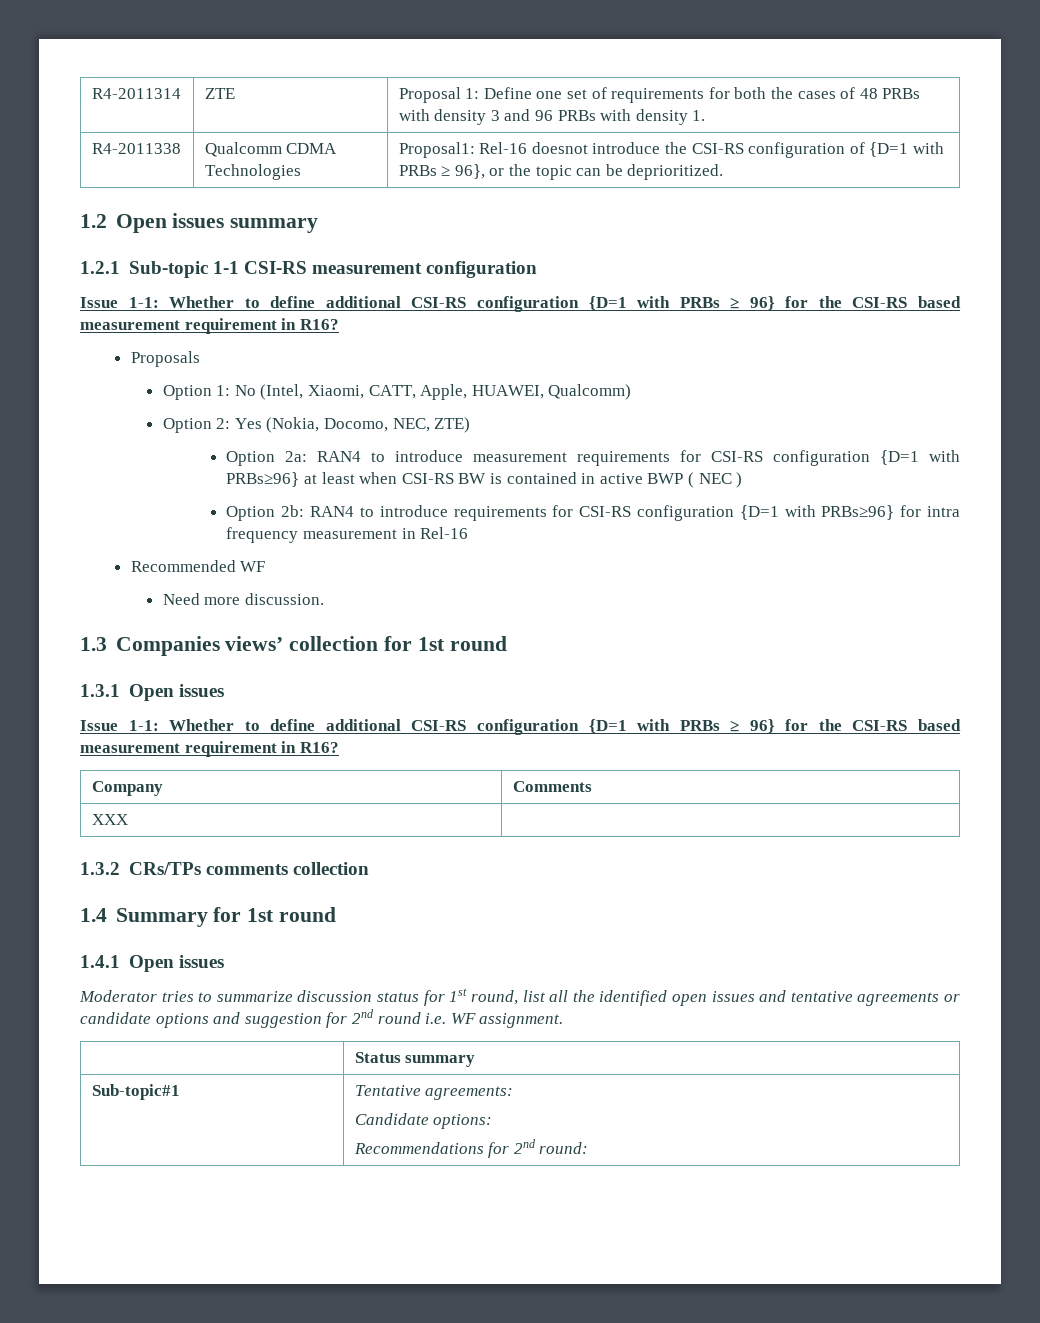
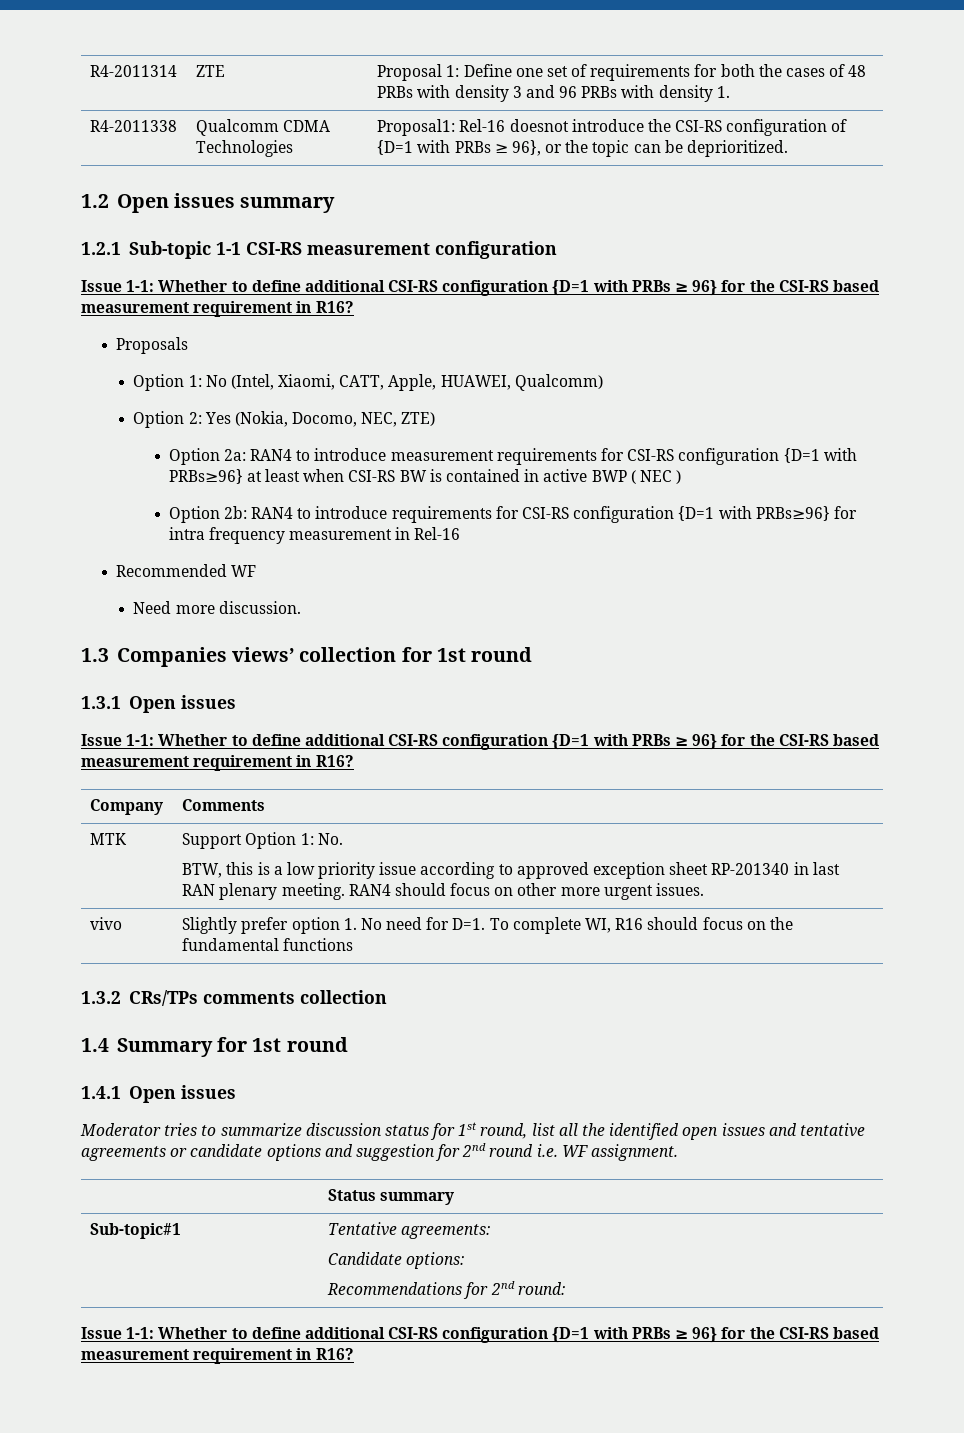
[91,814,128,825] XXX | -> [90,833,128,845] [182,832,343,849] [182,862,840,879] [182,883,705,900] [90,917,123,930] [182,917,793,934] [182,938,354,951] MTK | Support Option 1: No. // BTW, this is a low priority issue according to approved exception sheet RP-201340 in last RAN plenary meeting. RAN4 should focus on other more urgent issues. // vivo | Slightly prefer option 1. No need for D=1. To complete WI, R16 should focus on the fundamental functions
(589, 1148) none -> [81,1327,879,1343] [81,1348,354,1364] // Issue 1-1: Whether to define additional CSI-RS configuration {D=1 with PRBs ≥ 96} for the CSI-RS based measurement requirement in R16?

